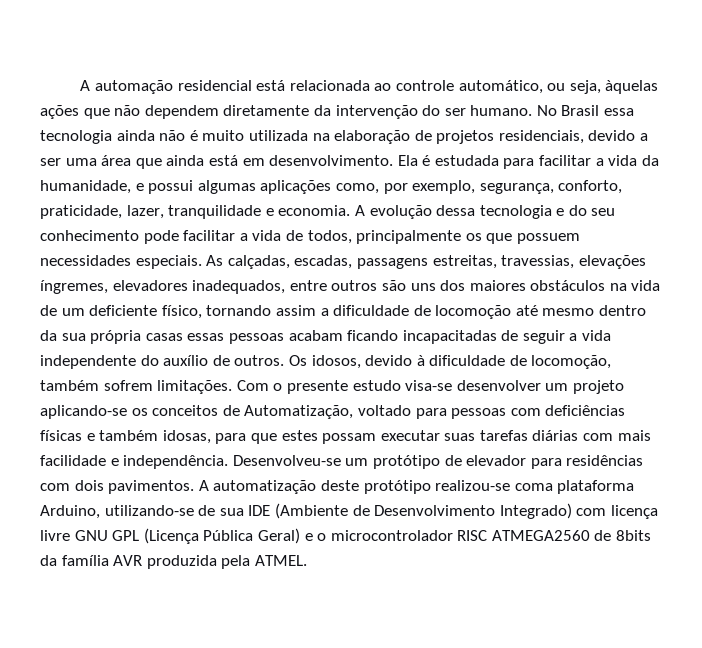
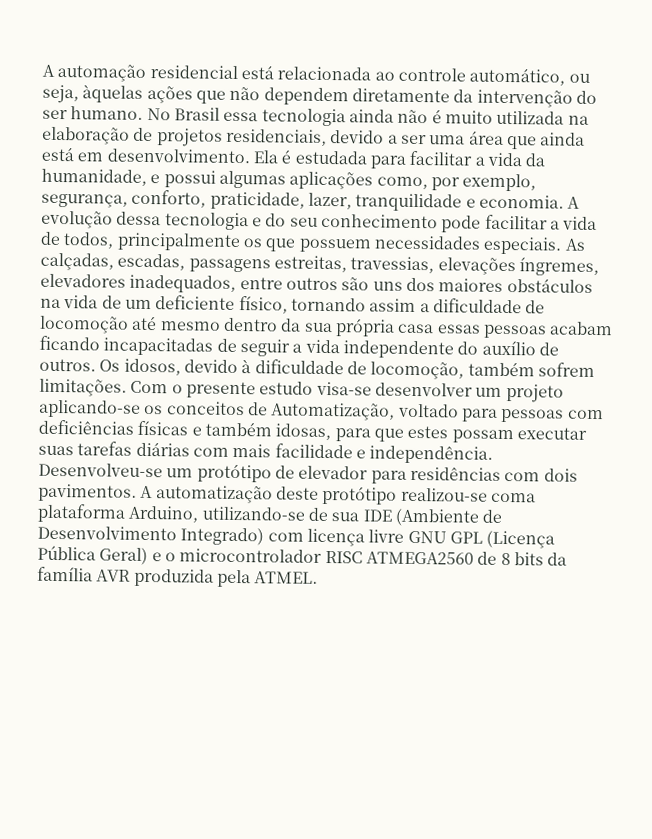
[145,333,183,341] casas -> [397,323,435,334] casa
[616,530,652,541] 8bits -> [500,552,544,566] 8 bits

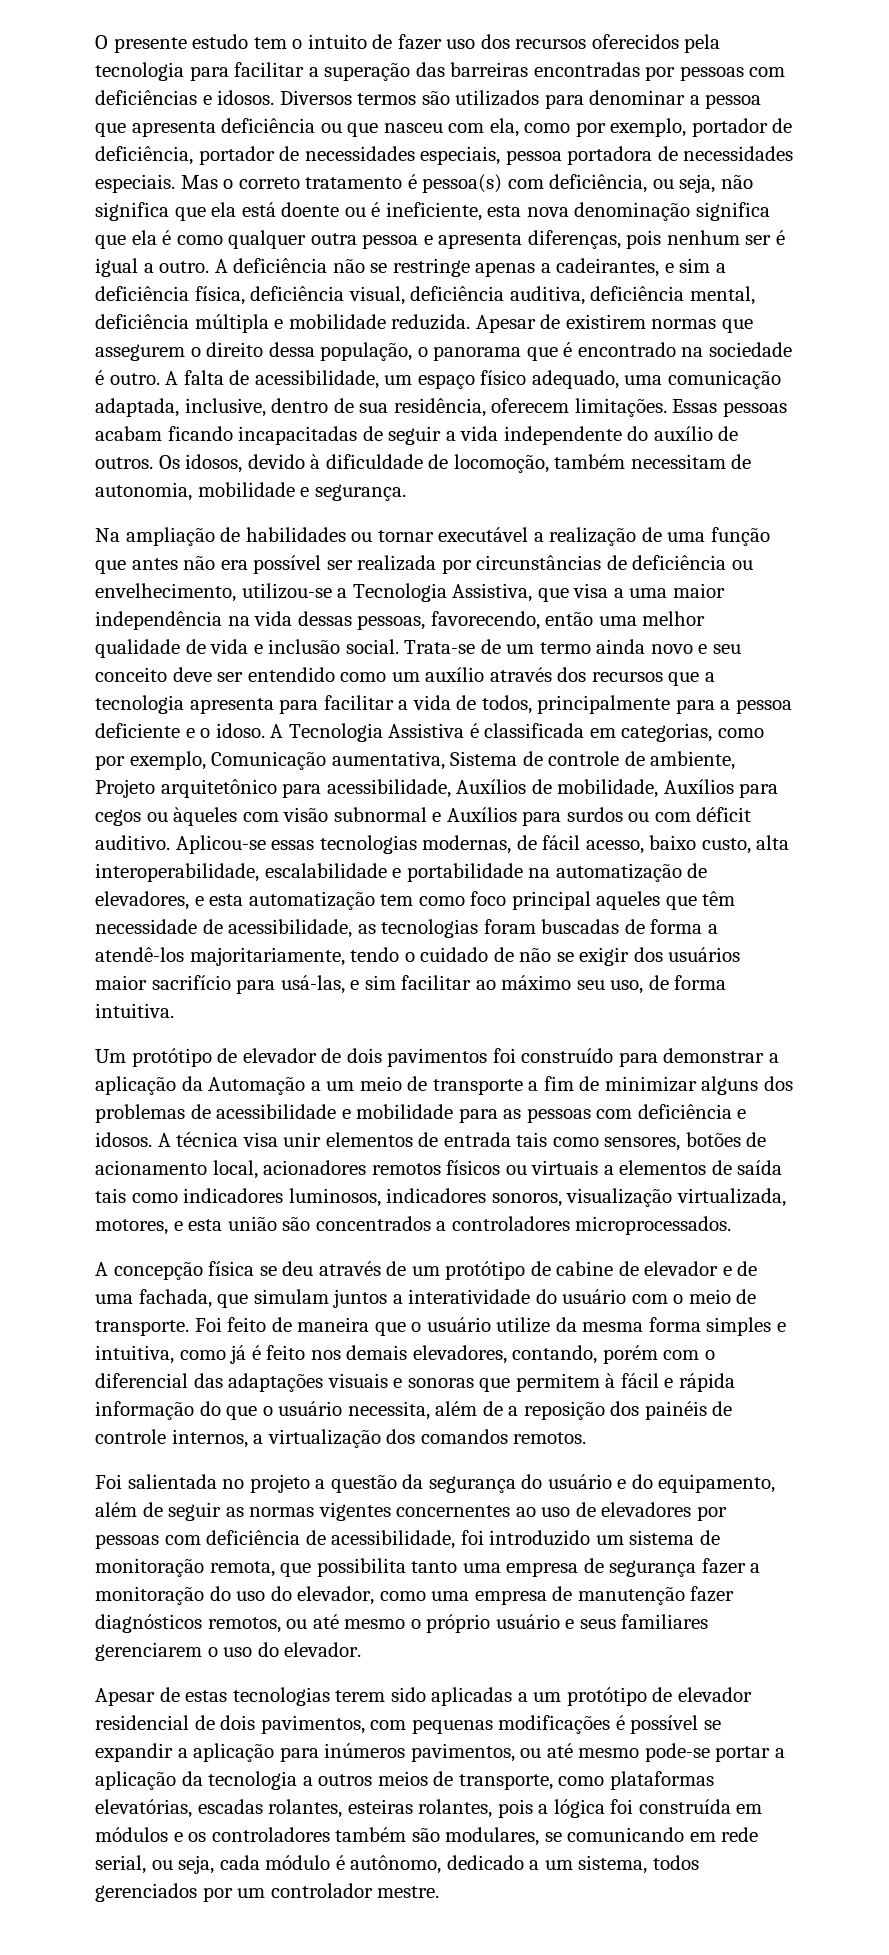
[42,63,590,86] [42,84,597,108] [42,106,589,127] [42,126,586,150] [41,146,546,169] [41,168,537,192] [41,189,581,212] [41,210,598,233] [40,231,586,255] [40,252,599,277] [40,273,593,293] [40,295,546,314] [39,315,481,337] A automação residencial está relacionada ao controle automático, ou seja, àquelas ações que não dependem diretamente da intervenção do ser humano. No Brasil essa tecnologia ainda não é muito utilizada na elaboração de projetos residenciais, devido a ser uma área que ainda está em desenvolvimento. Ela é estudada para facilitar a vida da humanidade, e possui algumas aplicações como, por exemplo, segurança, conforto, praticidade, lazer, tranquilidade e economia. A evolução dessa tecnologia e do seu conhecimento pode facilitar a vida de todos, principalmente os que possuem necessidades especiais. As calçadas, escadas, passagens estreitas, travessias, elevações íngremes, elevadores inadequados, entre outros são uns dos maiores obstáculos na vida de um deficiente físico, tornando assim a dificuldade de locomoção até mesmo dentro da sua própria casa essas -> [95,34,721,53] [95,62,786,81] [95,90,762,109] [95,118,793,137] [95,146,794,165] [95,174,753,193] [95,202,770,221] [95,230,785,249] [95,258,726,277] [95,286,755,305] [95,314,753,333] [95,342,792,361] [95,370,781,389] [95,398,718,417] O presente estudo tem o intuito de fazer uso dos recursos oferecidos pela tecnologia para facilitar a superação das barreiras encontradas por pessoas com deficiências e idosos. Diversos termos são utilizados para denominar a pessoa que apresenta deficiência ou que nasceu com ela, como por exemplo, portador de deficiência, portador de necessidades especiais, pessoa portadora de necessidades especiais. Mas o correto tratamento é pessoa(s) com deficiência, ou seja, não significa que ela está doente ou é ineficiente, esta nova denominação significa que ela é como qualquer outra pessoa e apresenta diferenças, pois nenhum ser é igual a outro. A deficiência não se restringe apenas a cadeirantes, e sim a deficiência física, deficiência visual, deficiência auditiva, deficiência mental, deficiência múltipla e mobilidade reduzida. Apesar de existirem normas que assegurem o direito dessa população, o panorama que é encontrado na sociedade é outro. A falta de acessibilidade, um espaço físico adequado, uma comunicação adaptada, inclusive, dentro de sua residência, oferecem limitações. Essas
[537,362,595,377] [39,378,564,403] [39,399,604,423] [38,419,587,444] [38,441,494,464] [38,462,578,484] [38,483,536,505] [37,503,504,527] [37,525,556,549] [37,545,568,566] [37,566,319,588] sofrem limitações. Com o presente estudo visa-se desenvolver um projeto aplicando-se os conceitos de Automatização, voltado para pessoas com deficiências físicas e também idosas, para que estes possam executar suas tarefas diárias com mais facilidade e independência. Desenvolveu-se um protótipo de elevador para residências com dois pavimentos. A automatização deste protótipo realizou-se coma plataforma Arduino, utilizando-se de sua IDE (Ambiente de Desenvolvimento Integrado) com licença livre GNU GPL (Licença Pública Geral) e o microcontrolador RISC ATMEGA2560 de 8 bits da família AVR produzida pela ATMEL. -> [630,454,752,469] [95,482,406,501] [95,527,770,546] [95,555,753,574] [95,583,725,602] [95,611,706,630] [95,639,741,658] [95,667,715,686] [95,695,792,714] [95,723,764,742] [95,751,736,770] [95,779,779,798] [95,807,752,826] [95,835,790,854] [95,863,708,882] [95,891,736,910] [95,919,718,938] [95,947,741,966] [95,975,727,994] [95,1003,174,1018] [95,1048,779,1067] [95,1076,793,1095] [95,1104,747,1123] [95,1132,767,1151] [95,1160,783,1179] [95,1188,786,1207] [95,1216,732,1235] [95,1261,758,1280] [95,1289,757,1308] [95,1317,786,1336] [95,1345,715,1364] [95,1373,735,1392] [95,1401,733,1420] [95,1429,587,1448] [95,1474,776,1493] [95,1502,727,1521] [95,1530,720,1549] [95,1558,761,1577] [95,1586,735,1605] [95,1614,709,1633] [95,1642,362,1661] [95,1687,752,1706] [95,1715,721,1734] [95,1743,785,1762] [95,1771,714,1790] [95,1799,763,1818] [95,1827,759,1846] [95,1855,699,1874] [95,1883,440,1902] necessitam de autonomia, mobilidade e segurança. // Na ampliação de habilidades ou tornar executável a realização de uma função que antes não era possível ser realizada por circunstâncias de deficiência ou envelhecimento, utilizou-se a Tecnologia Assistiva, que visa a uma maior independência na vida dessas pessoas, favorecendo, então uma melhor qualidade de vida e inclusão social. Trata-se de um termo ainda novo e seu conceito deve ser entendido como um auxílio através dos recursos que a tecnologia apresenta para facilitar a vida de todos, principalmente para a pessoa deficiente e o idoso. A Tecnologia Assistiva é classificada em categorias, como por exemplo, Comunicação aumentativa, Sistema de controle de ambiente, Projeto arquitetônico para acessibilidade, Auxílios de mobilidade, Auxílios para cegos ou àqueles com visão subnormal e Auxílios para surdos ou com déficit auditivo. Aplicou-se essas tecnologias modernas, de fácil acesso, baixo custo, alta interoperabilidade, escalabilidade e portabilidade na automatização de elevadores, e esta automatização tem como foco principal aqueles que têm necessidade de acessibilidade, as tecnologias foram buscadas de forma a atendê-los majoritariamente, tendo o cuidado de não se exigir dos usuários maior sacrifício para usá-las, e sim facilitar ao máximo seu uso, de forma intuitiva. // Um protótipo de elevador de dois pavimentos foi construído para demonstrar a aplicação da Automação a um meio de transporte a fim de minimizar alguns dos problemas de acessibilidade e mobilidade para as pessoas com deficiência e idosos. A técnica visa unir elementos de entrada tais como sensores, botões de acionamento local, acionadores remotos físicos ou virtuais a elementos de saída tais como indicadores luminosos, indicadores sonoros, visualização virtualizada, motores, e esta união são concentrados a controladores microprocessados. // A concepção física se deu através de um protótipo de cabine de elevador e de uma fachada, que simulam juntos a interatividade do usuário com o meio de transporte. Foi feito de maneira que o usuário utilize da mesma forma simples e intuitiva, como já é feito nos demais elevadores, contando, porém com o diferencial das adaptações visuais e sonoras que permitem à fácil e rápida informação do que o usuário necessita, além de a reposição dos painéis de controle internos, a virtualização dos comandos remotos. // Foi salientada no projeto a questão da segurança do usuário e do equipamento, além de seguir as normas vigentes concernentes ao uso de elevadores por pessoas com deficiência de acessibilidade, foi introduzido um sistema de monitoração remota, que possibilita tanto uma empresa de segurança fazer a monitoração do uso do elevador, como uma empresa de manutenção fazer diagnósticos remotos, ou até mesmo o próprio usuário e seus familiares gerenciarem o uso do elevador. // Apesar de estas tecnologias terem sido aplicadas a um protótipo de elevador residencial de dois pavimentos, com pequenas modificações é possível se expandir a aplicação para inúmeros pavimentos, ou até mesmo pode-se portar a aplicação da tecnologia a outros meios de transporte, como plataformas elevatórias, escadas rolantes, esteiras rolantes, pois a lógica foi construída em módulos e os controladores também são modulares, se comunicando em rede serial, ou seja, cada módulo é autônomo, dedicado a um sistema, todos gerenciados por um controlador mestre.

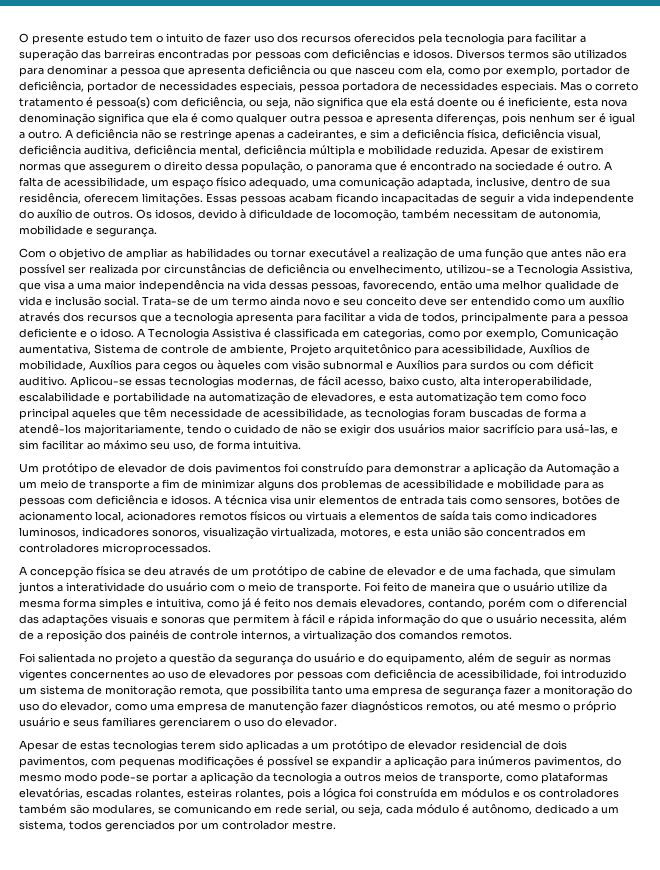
[95,527,241,546] Na ampliação de -> [19,248,183,260] Com o objetivo de ampliar as
[436,1221,447,1231] a -> [568,529,586,537] em
[520,1743,640,1758] ou até mesmo -> [606,756,621,766] [19,772,97,782] do mesmo modo

